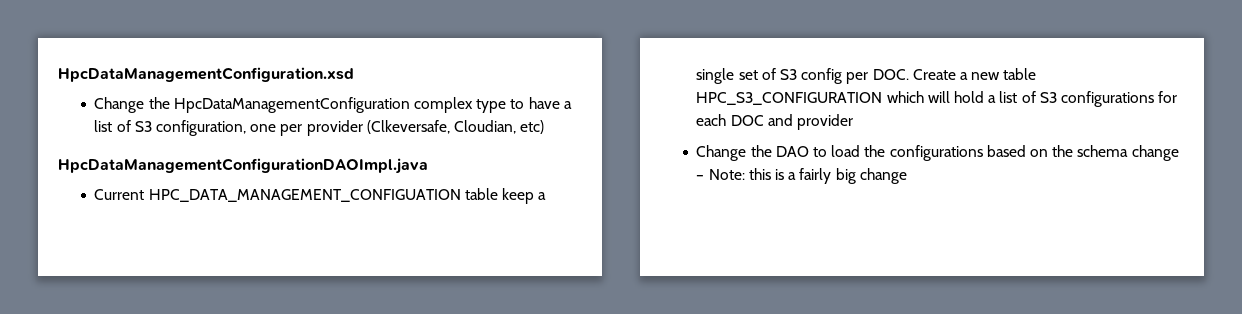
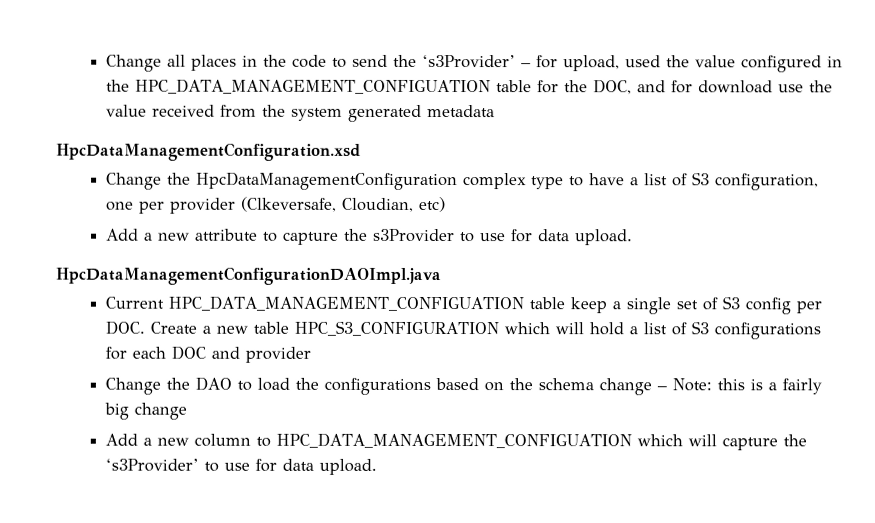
(58, 74) none -> [105,54,843,73] [105,78,833,95] [105,104,495,122] Change all places in the code to send the ‘s3Provider’ – for upload, used the value configured in the HPC_DATA_MANAGEMENT_CONFIGUATION table for the DOC, and for download use the value received from the system generated metadata //
(545, 127) none -> [105,228,633,246] // Add a new attribute to capture the s3Provider to use for data upload.
(907, 176) none -> [104,432,807,451] [104,458,377,475] // Add a new column to HPC_DATA_MANAGEMENT_CONFIGUATION which will capture the ‘s3Provider’ to use for data upload.

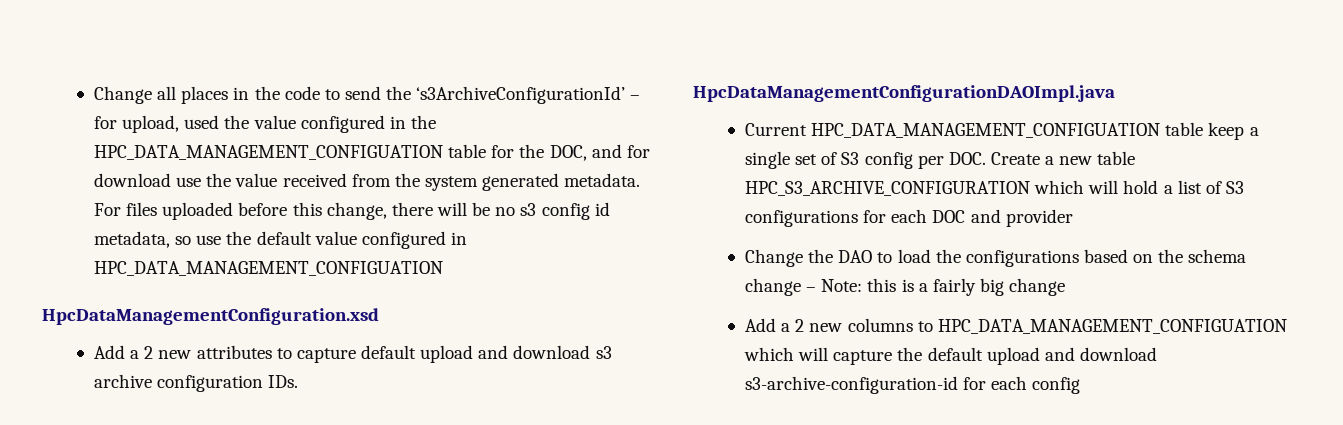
[421,54,516,69] ‘s3Provider’ -> [416,86,626,104] ‘s3ArchiveConfigurationId’
[426,104,495,118] [56,142,361,161] [105,171,819,191] [105,196,446,214] [105,228,633,246] metadata // HpcDataManagementConfiguration.xsd // Change the HpcDataManagementConfiguration complex type to have a list of S3 configuration, one per provider (Clkeversafe, Cloudian, etc) // Add a new attribute to capture the s3Provider to use for data upload. -> [564,173,641,187] [94,202,610,220] [94,231,467,249] [94,261,444,276] [42,308,379,325] [94,345,612,363] [94,374,299,392] metadata. For files uploaded before this change, there will be no s3 config id metadata, so use the default value configured in HPC_DATA_MANAGEMENT_CONFIGUATION // HpcDataManagementConfiguration.xsd // Add a 2 new attributes to capture default upload and download s3 archive configuration IDs.
[293,320,499,337] HPC_S3_CONFIGURATION -> [745,181,1031,196] HPC_S3_ARCHIVE_CONFIGURATION
[156,433,251,447] new column -> [795,318,913,332] 2 new columns
[104,458,377,475] ‘s3Provider’ to use for data upload. -> [927,347,1157,365] [745,376,1081,394] default upload and download s3-archive-configuration-id for each config

